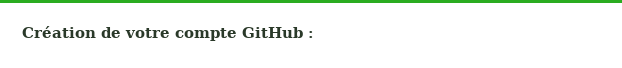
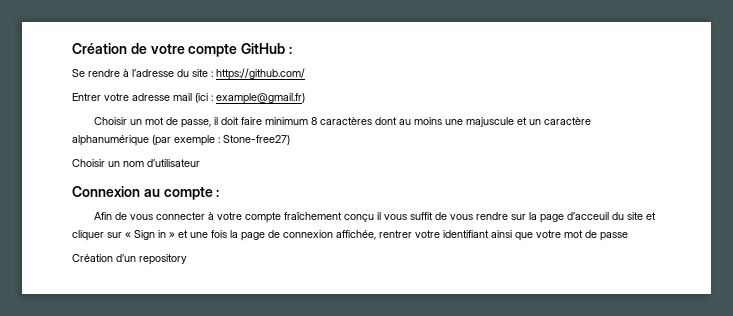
(314, 34) none -> [72,68,305,80] [72,93,305,104] [93,117,591,128] [72,135,290,146] [72,159,200,167] [72,186,220,200] [93,212,656,223] [72,230,628,241] [72,254,187,265] // Se rendre à l’adresse du site : https://github.com/ // Entrer votre adresse mail (ici : example@gmail.fr) // Choisir un mot de passe, il doit faire minimum 8 caractères dont au moins une majuscule et un caractère alphanumérique (par exemple : Stone-free27) // Choisir un nom d’utilisateur // Connexion au compte : // Afin de vous connecter à votre compte fraîchement conçu il vous suffit de vous rendre sur la page d’acceuil du site et cliquer sur « Sign in » et une fois la page de connexion affichée, rentrer votre identifiant ainsi que votre mot de passe // Création d’un repository

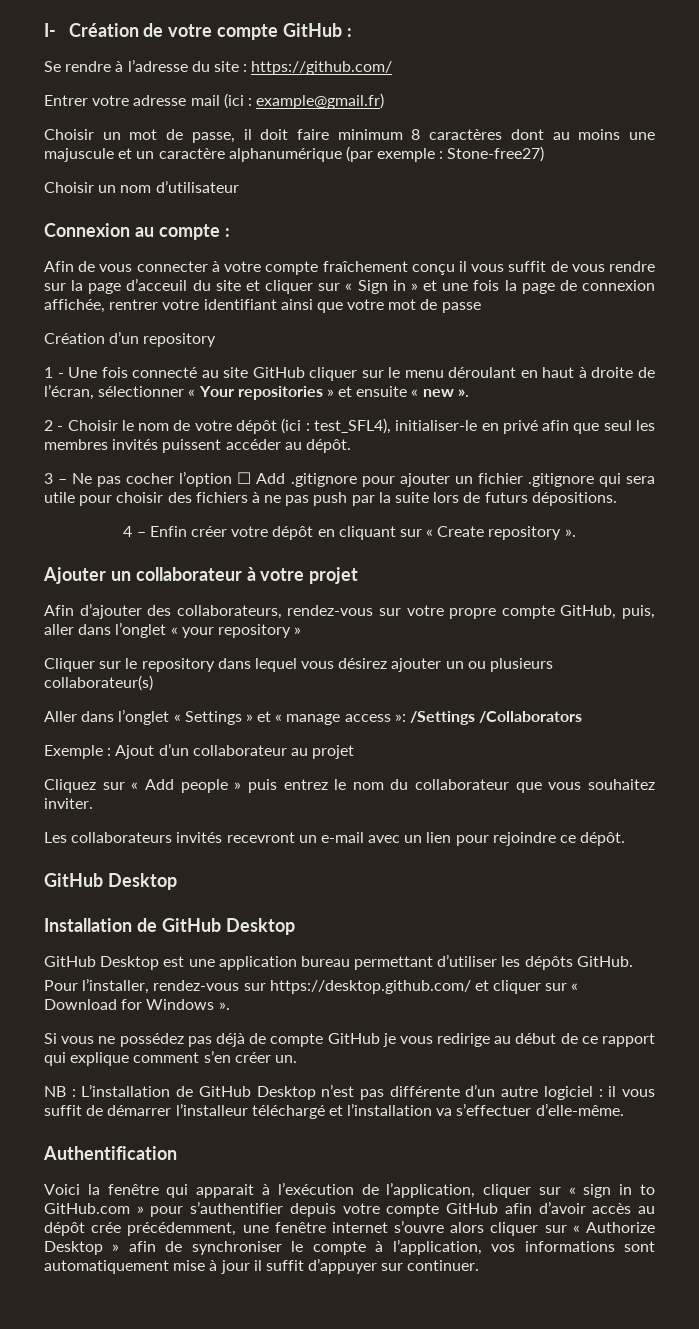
(72, 48) none -> [44,23,56,37] I-
(187, 259) none -> [44,367,655,381] [44,384,469,400] [44,418,655,434] [44,439,351,453] [44,471,655,487] [44,492,617,506] [123,526,576,540] [43,567,359,584] [44,603,656,619] [44,622,302,638] [44,658,554,672] [44,675,153,691] [44,709,583,725] [44,743,355,759] [44,779,656,793] [44,798,93,809] [44,832,626,846] [44,873,177,890] [44,918,295,935] [44,954,633,970] [44,978,579,994] [44,999,230,1010] [44,1033,655,1047] [44,1050,297,1066] [44,1084,655,1100] [44,1103,624,1119] [43,1146,177,1160] [44,1182,656,1198] [44,1201,656,1217] [44,1220,655,1236] [44,1239,655,1255] [44,1258,480,1274] // 1 - Une fois connecté au site GitHub cliquer sur le menu déroulant en haut à droite de l’écran, sélectionner « Your repositories » et ensuite « new ». // 2 - Choisir le nom de votre dépôt (ici : test_SFL4), initialiser-le en privé afin que seul les membres invités puissent accéder au dépôt. // 3 – Ne pas cocher l’option ☐ Add .gitignore pour ajouter un fichier .gitignore qui sera utile pour choisir des fichiers à ne pas push par la suite lors de futurs dépositions. // 4 – Enfin créer votre dépôt en cliquant sur « Create repository ». // Ajouter un collaborateur à votre projet // Afin d’ajouter des collaborateurs, rendez-vous sur votre propre compte GitHub, puis, aller dans l’onglet « your repository » // Cliquer sur le repository dans lequel vous désirez ajouter un ou plusieurs collaborateur(s) // Aller dans l’onglet « Settings » et « manage access »: /Settings /Collaborators // Exemple : Ajout d’un collaborateur au projet // Cliquez sur « Add people » puis entrez le nom du collaborateur que vous souhaitez inviter. // Les collaborateurs invités recevront un e-mail avec un lien pour rejoindre ce dépôt. // GitHub Desktop // Installation de GitHub Desktop // GitHub Desktop est une application bureau permettant d’utiliser les dépôts GitHub. // Pour l’installer, rendez-vous sur https://desktop.github.com/ et cliquer sur « Download for Windows ». // Si vous ne possédez pas déjà de compte GitHub je vous redirige au début de ce rapport qui explique comment s’en créer un. // NB : L’installation de GitHub Desktop n’est pas différente d’un autre logiciel : il vous suffit de démarrer l’installeur téléchargé et l’installation va s’effectuer d’elle-même. // Authentification // Voici la fenêtre qui apparait à l’exécution de l’application, cliquer sur « sign in to GitHub.com » pour s’authentifier depuis votre compte GitHub afin d’avoir accès au dépôt crée précédemment, une fenêtre internet s’ouvre alors cliquer sur « Authorize Desktop » afin de synchroniser le compte à l’application, vos informations sont automatiquement mise à jour il suffit d’appuyer sur continuer.

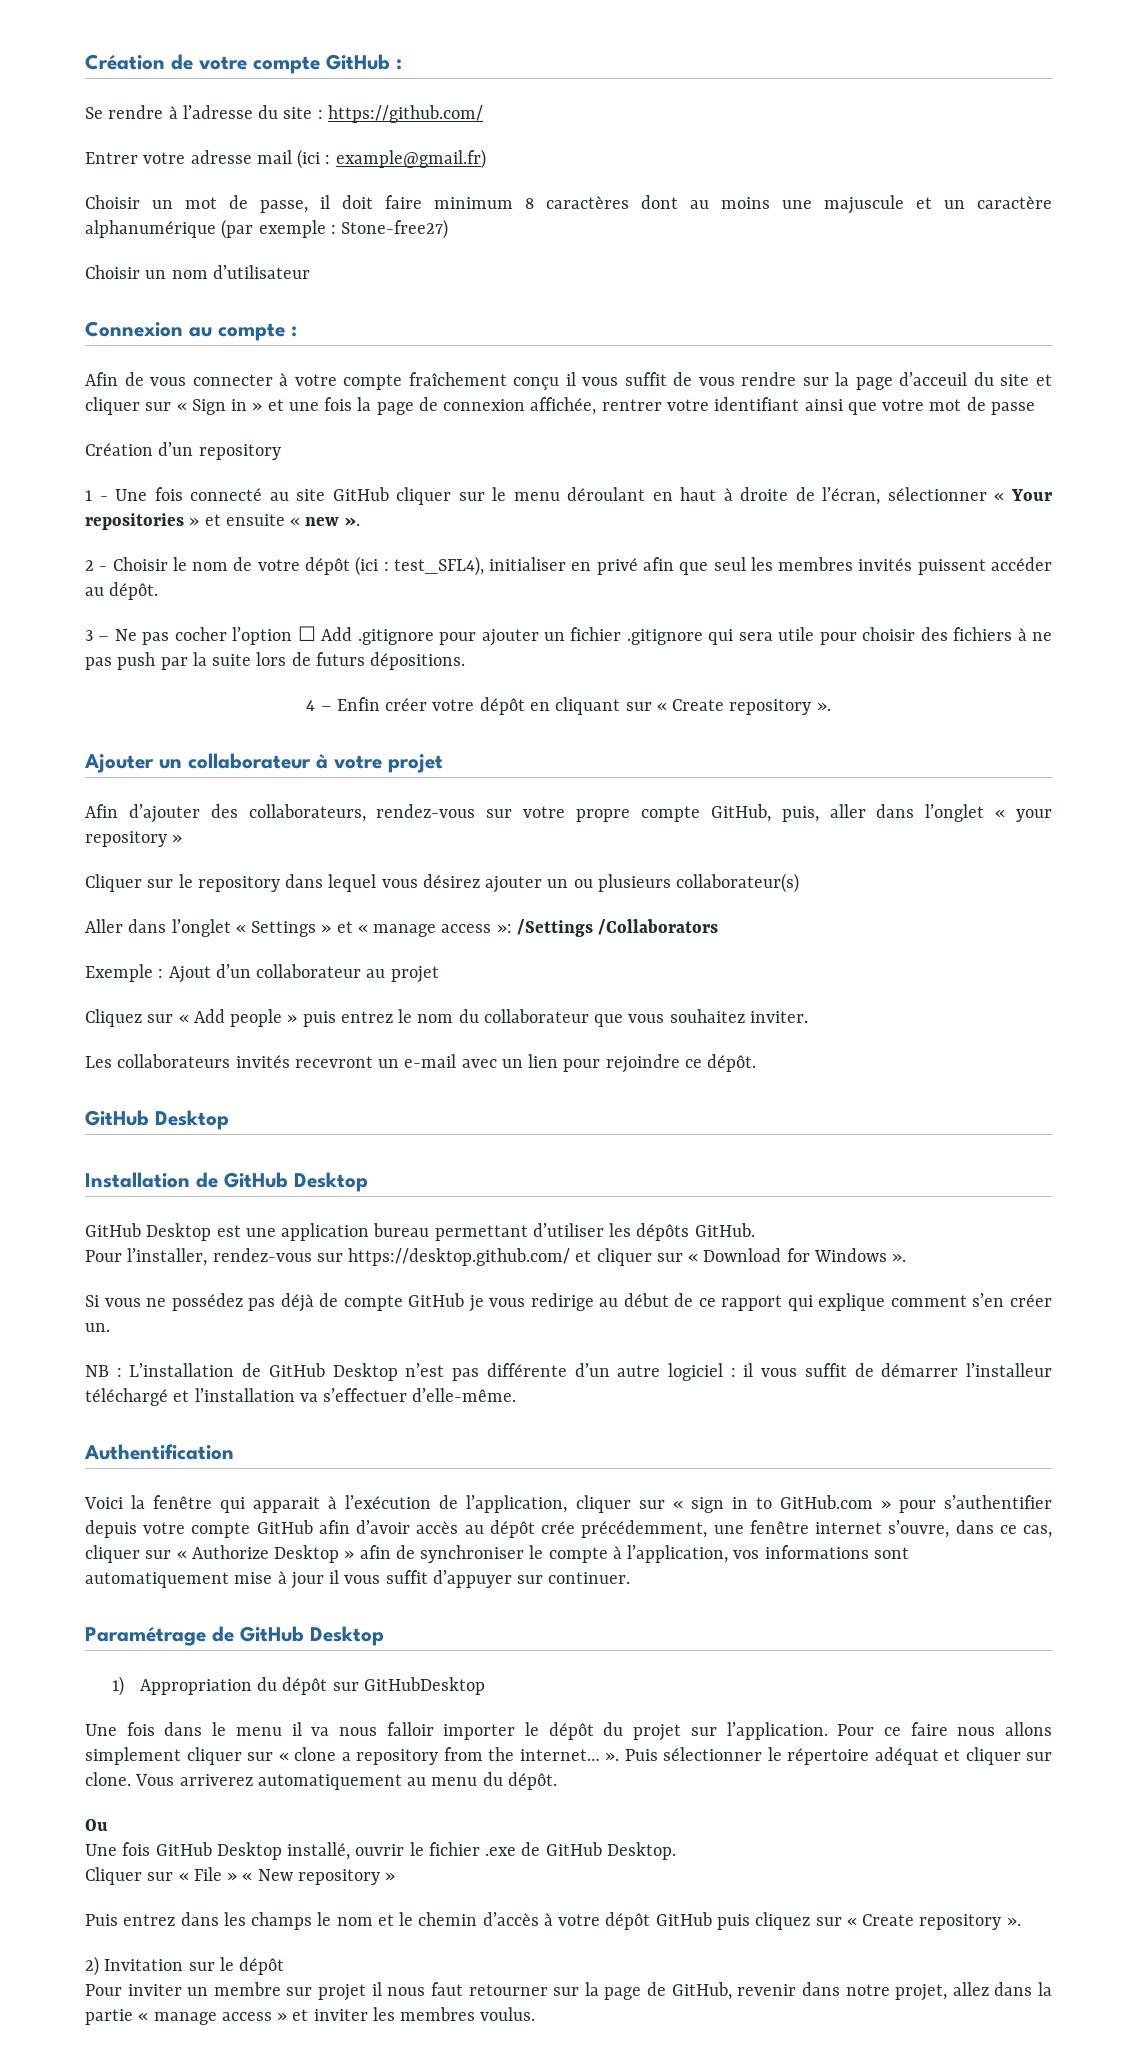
[44,23,56,37] I- -> (85, 62) none
[395,420,478,431] initialiser-le -> [489,557,567,571] initialiser
[394,1220,485,1233] s’ouvre alors -> [888,1520,1053,1538] s’ouvre, dans ce cas,
(262, 1265) none -> [344,1575,381,1584] vous
(480, 1265) none -> [85,1626,384,1646] [112,1676,486,1696] [85,1722,1053,1741] [85,1747,1052,1765] [85,1772,557,1790] [85,1819,108,1831] [85,1842,676,1860] [85,1867,396,1885] [85,1912,1021,1930] [85,1956,285,1976] [85,1982,1052,2001] [85,2007,536,2025] // Paramétrage de GitHub Desktop // 1) Appropriation du dépôt sur GitHubDesktop // Une fois dans le menu il va nous falloir importer le dépôt du projet sur l’application. Pour ce faire nous allons simplement cliquer sur « clone a repository from the internet… ». Puis sélectionner le répertoire adéquat et cliquer sur clone. Vous arriverez automatiquement au menu du dépôt. // Ou // Une fois GitHub Desktop installé, ouvrir le fichier .exe de GitHub Desktop. // Cliquer sur « File » « New repository » // Puis entrez dans les champs le nom et le chemin d’accès à votre dépôt GitHub puis cliquez sur « Create repository ». // 2) Invitation sur le dépôt // Pour inviter un membre sur projet il nous faut retourner sur la page de GitHub, revenir dans notre projet, allez dans la partie « manage access » et inviter les membres voulus.

